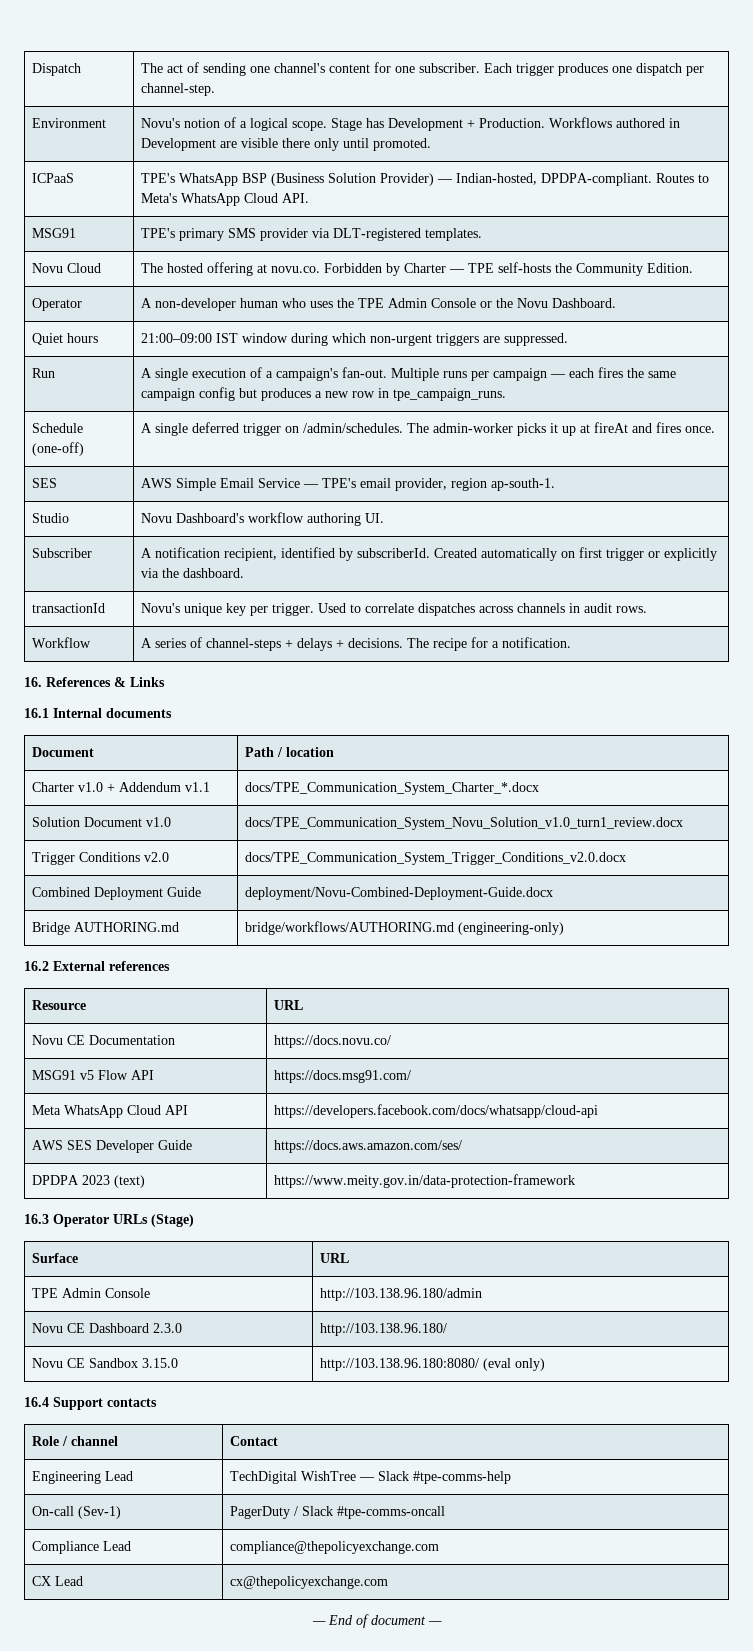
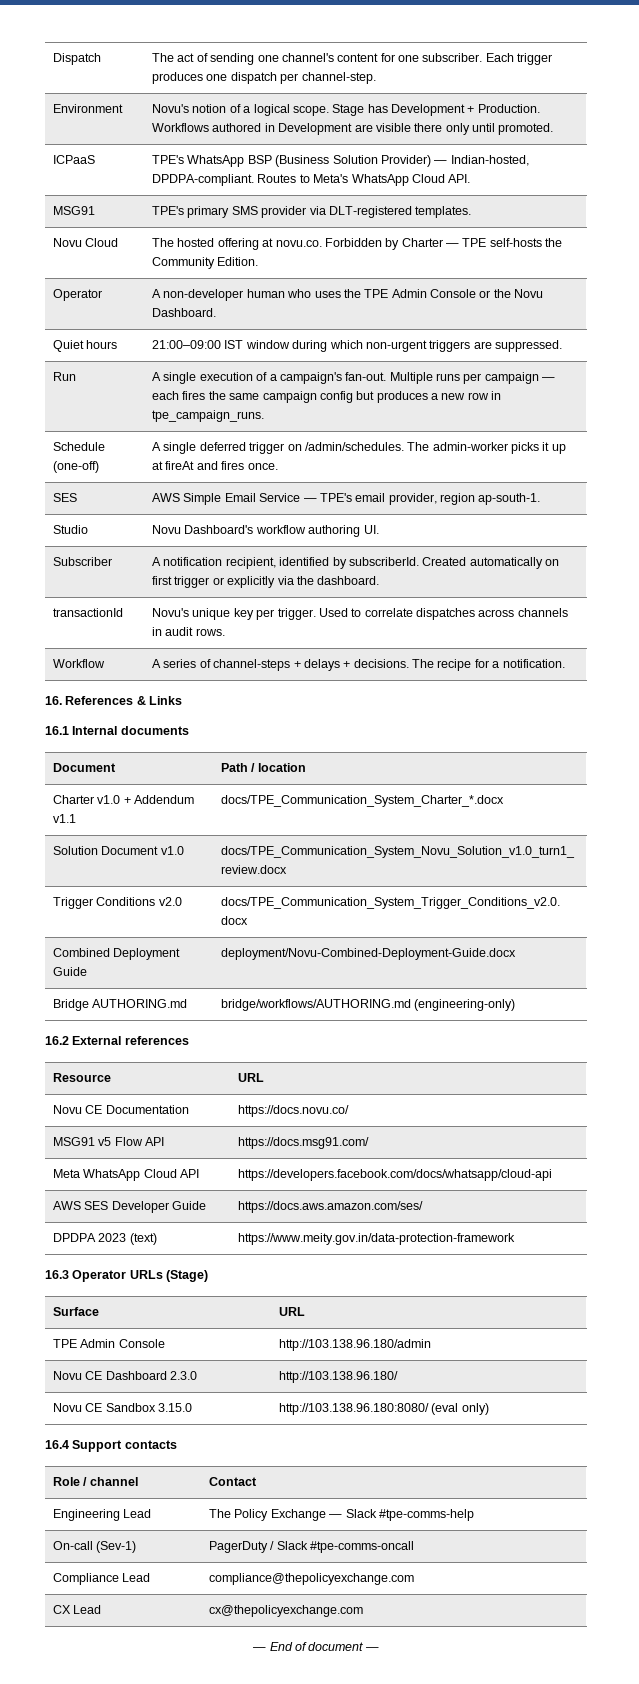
[229,1471,356,1484] TechDigital WishTree -> [209,1509,326,1521] The Policy Exchange

